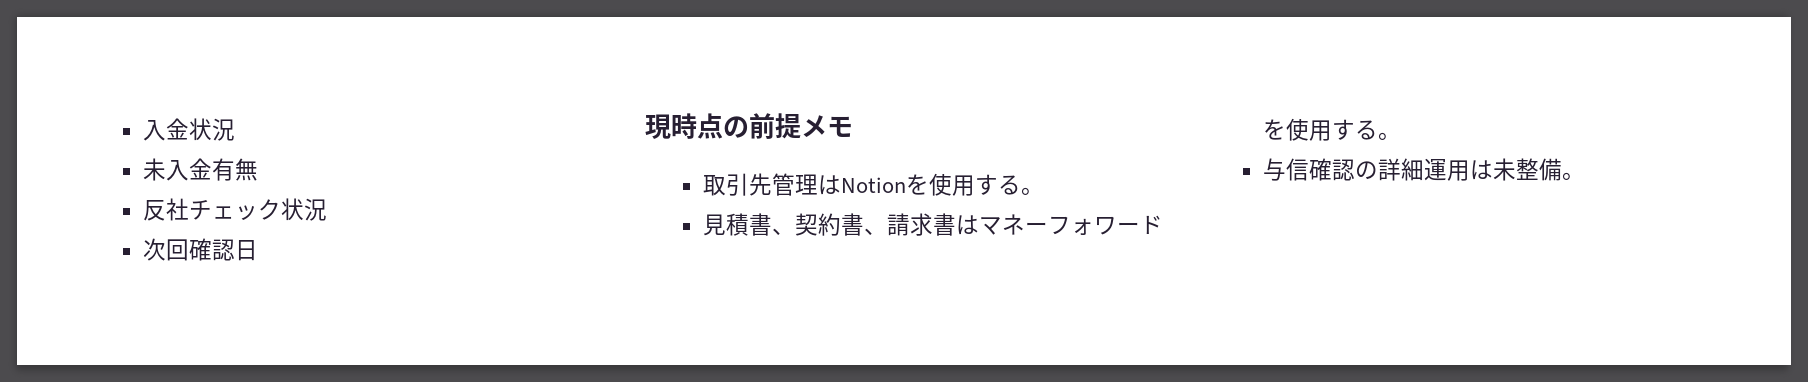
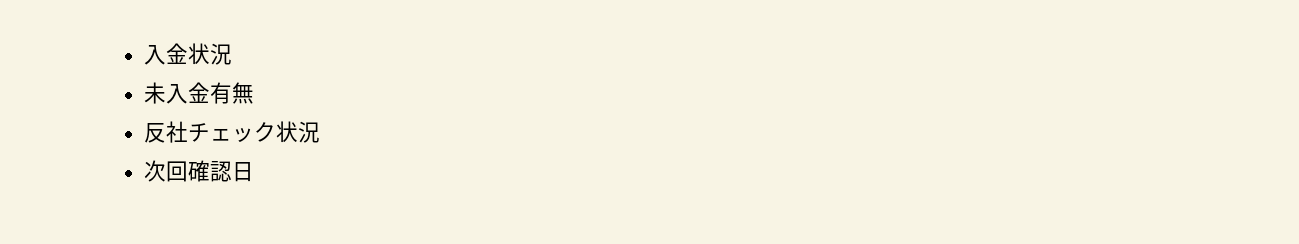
[645,113,853,139] [702,173,1044,196] [702,213,1163,236] [1262,118,1401,141] [1262,158,1585,181] // 現時点の前提メモ // 取引先管理はNotionを使用する。 // 見積書、契約書、請求書はマネーフォワードを使用する。 // 与信確認の詳細運用は未整備。 -> (255, 172) none

